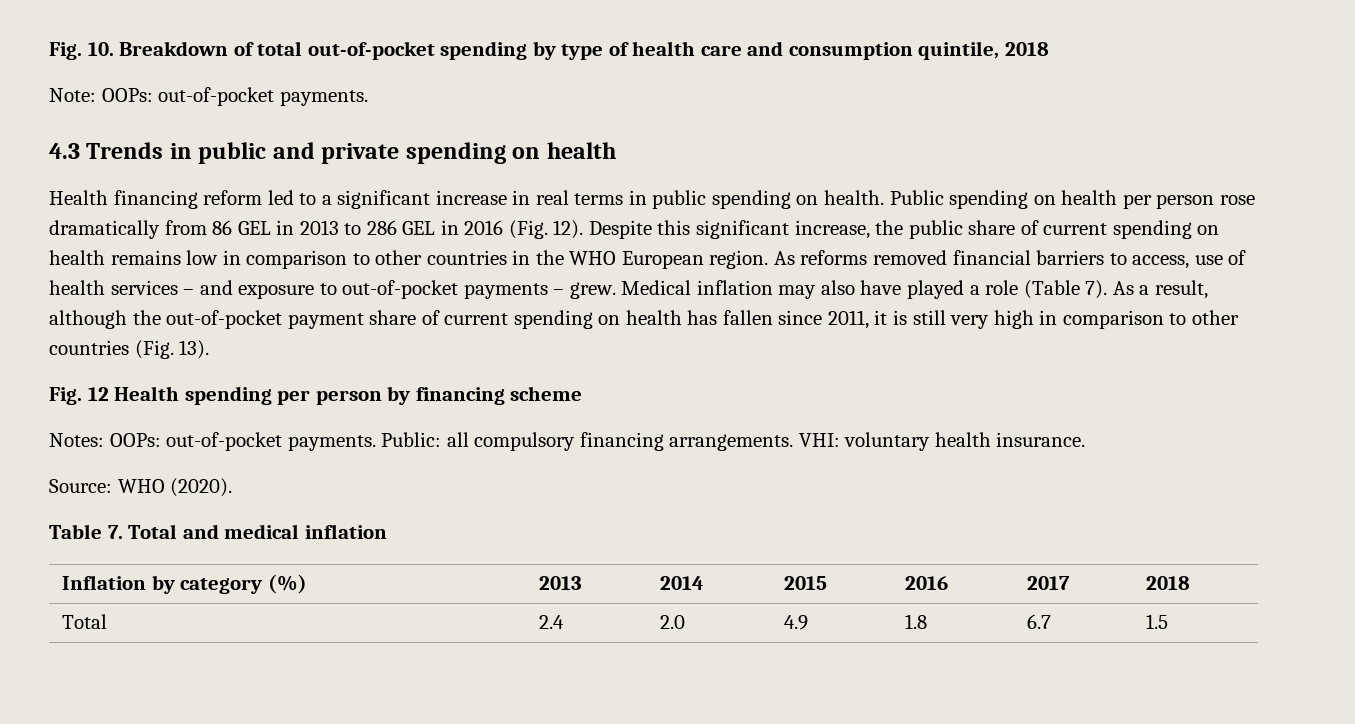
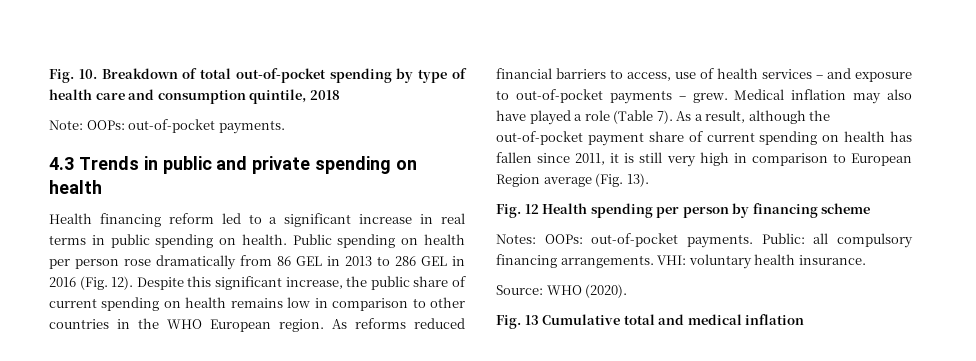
[873,250,948,265] removed -> [414,318,465,329] reduced
[1191,310,1239,325] [49,340,129,355] other countries -> [851,153,912,166] [496,174,592,187] European Region average
[49,524,178,539] Table 7. Total -> [496,314,655,329] Fig. 13 Cumulative total
[62,574,307,594] [539,576,583,590] [660,576,705,590] [784,576,828,590] [905,576,949,590] [1027,576,1071,590] [1146,576,1191,590] [62,614,108,629] [539,615,565,629] [660,615,686,629] [784,615,809,630] [905,614,928,629] [1027,614,1052,629] [1146,614,1169,629] // Inflation by category (%) | 2013 | 2014 | 2015 | 2016 | 2017 | 2018 // Total | 2.4 | 2.0 | 4.9 | 1.8 | 6.7 | 1.5 -> (805, 319) none

